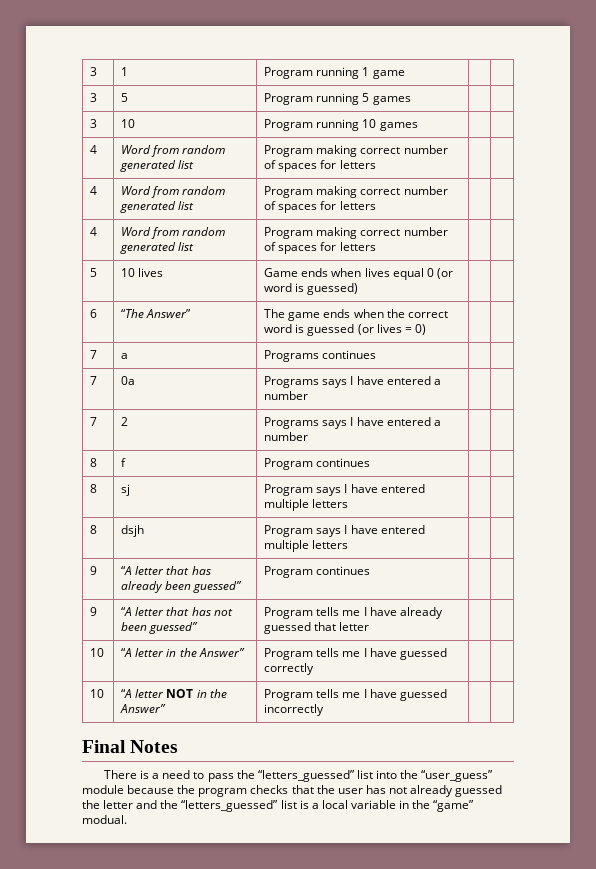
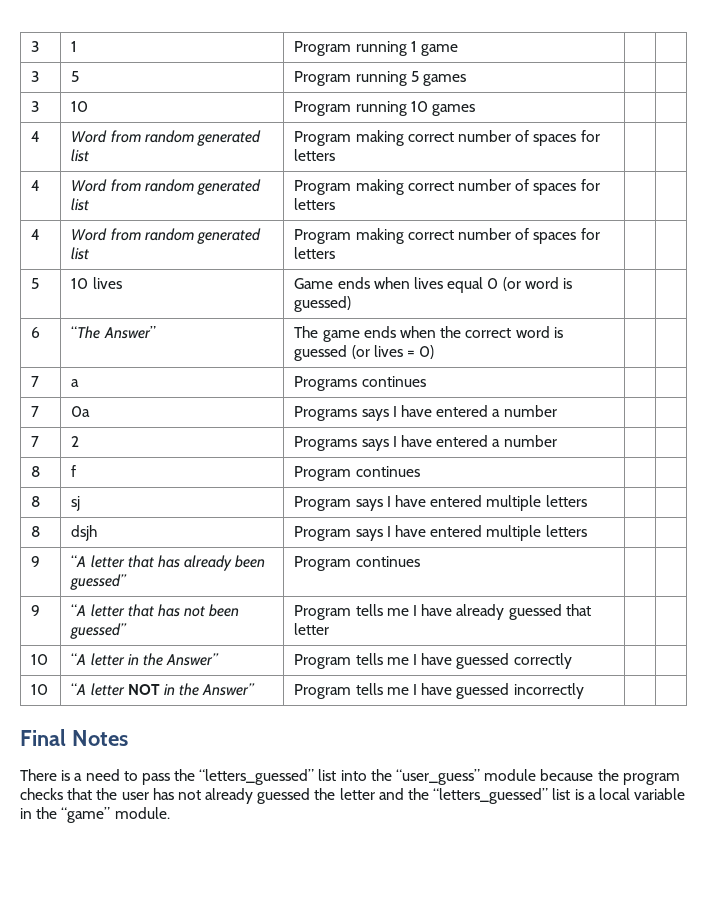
[82,815,127,824] modual. -> [114,807,170,819] module.

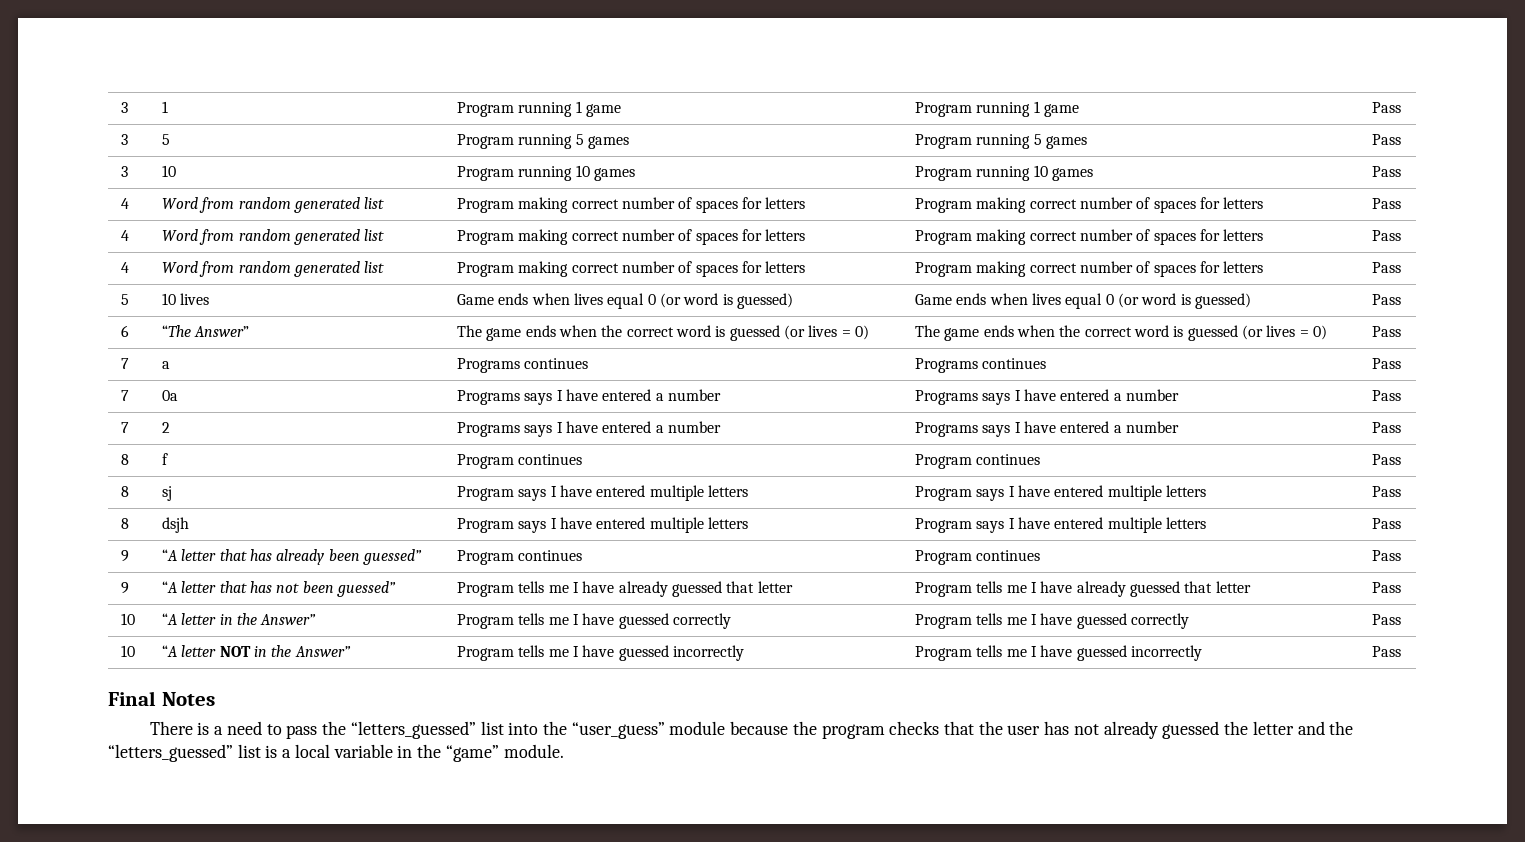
(459, 50) | -> [915,101,1080,117] [1372,102,1402,113] Program running 1 game | Pass
(467, 80) | -> [915,134,1088,149] [1372,134,1402,145] Program running 5 games | Pass
(476, 110) | -> [915,165,1094,181] [1372,166,1402,177] Program running 10 games | Pass
(336, 155) | -> [915,197,1264,213] [1372,198,1402,209] Program making correct number of spaces for letters | Pass
(336, 204) | -> [915,229,1264,245] [1372,230,1402,241] Program making correct number of spaces for letters | Pass
(336, 253) | -> [915,261,1264,277] [1372,262,1402,273] Program making correct number of spaces for letters | Pass
(352, 304) | -> [915,293,1251,309] [1372,294,1402,305] Game ends when lives equal 0 (or word is guessed) | Pass
(435, 352) | -> [915,325,1327,341] [1372,326,1402,337] The game ends when the correct word is guessed (or lives = 0) | Pass
(426, 381) | -> [915,358,1047,373] [1372,358,1402,369] Programs continues | Pass
(557, 411) | -> [915,389,1179,405] [1372,390,1402,401] Programs says I have entered a number | Pass
(557, 441) | -> [915,421,1179,437] [1372,422,1402,433] Programs says I have entered a number | Pass
(420, 471) | -> [915,454,1041,469] [1372,454,1402,465] Program continues | Pass
(587, 501) | -> [915,485,1206,501] [1372,486,1402,497] Program says I have entered multiple letters | Pass
(587, 531) | -> [915,517,1206,533] [1372,518,1402,529] Program says I have entered multiple letters | Pass
(420, 561) | -> [915,550,1041,565] [1372,550,1402,561] Program continues | Pass
(330, 629) | -> [915,581,1251,597] [1372,582,1402,593] Program tells me I have already guessed that letter | Pass
(572, 661) | -> [915,613,1189,629] [1372,614,1402,625] Program tells me I have guessed correctly | Pass
(584, 691) | -> [915,645,1202,661] [1372,646,1402,657] Program tells me I have guessed incorrectly | Pass

